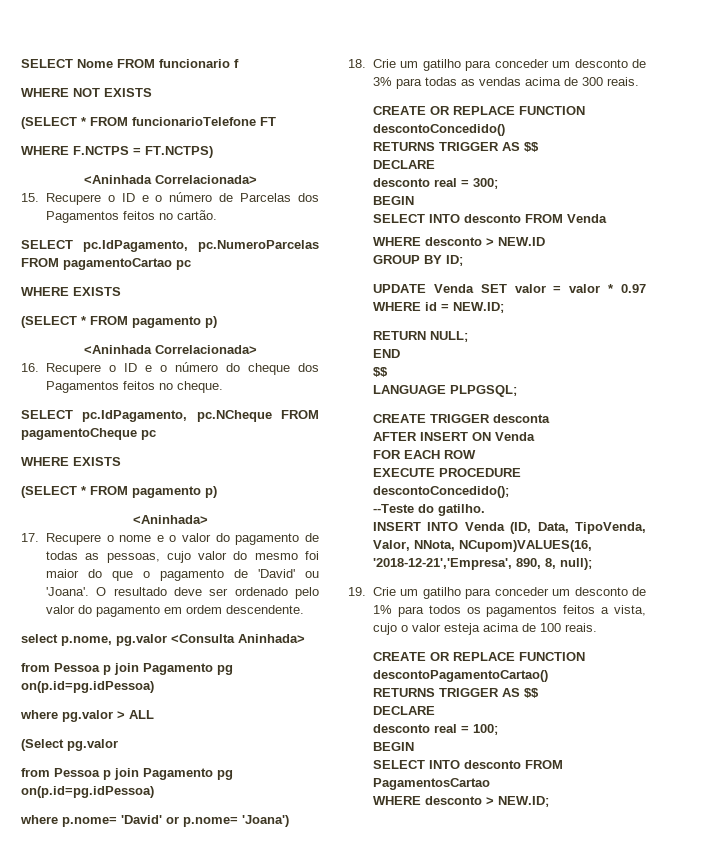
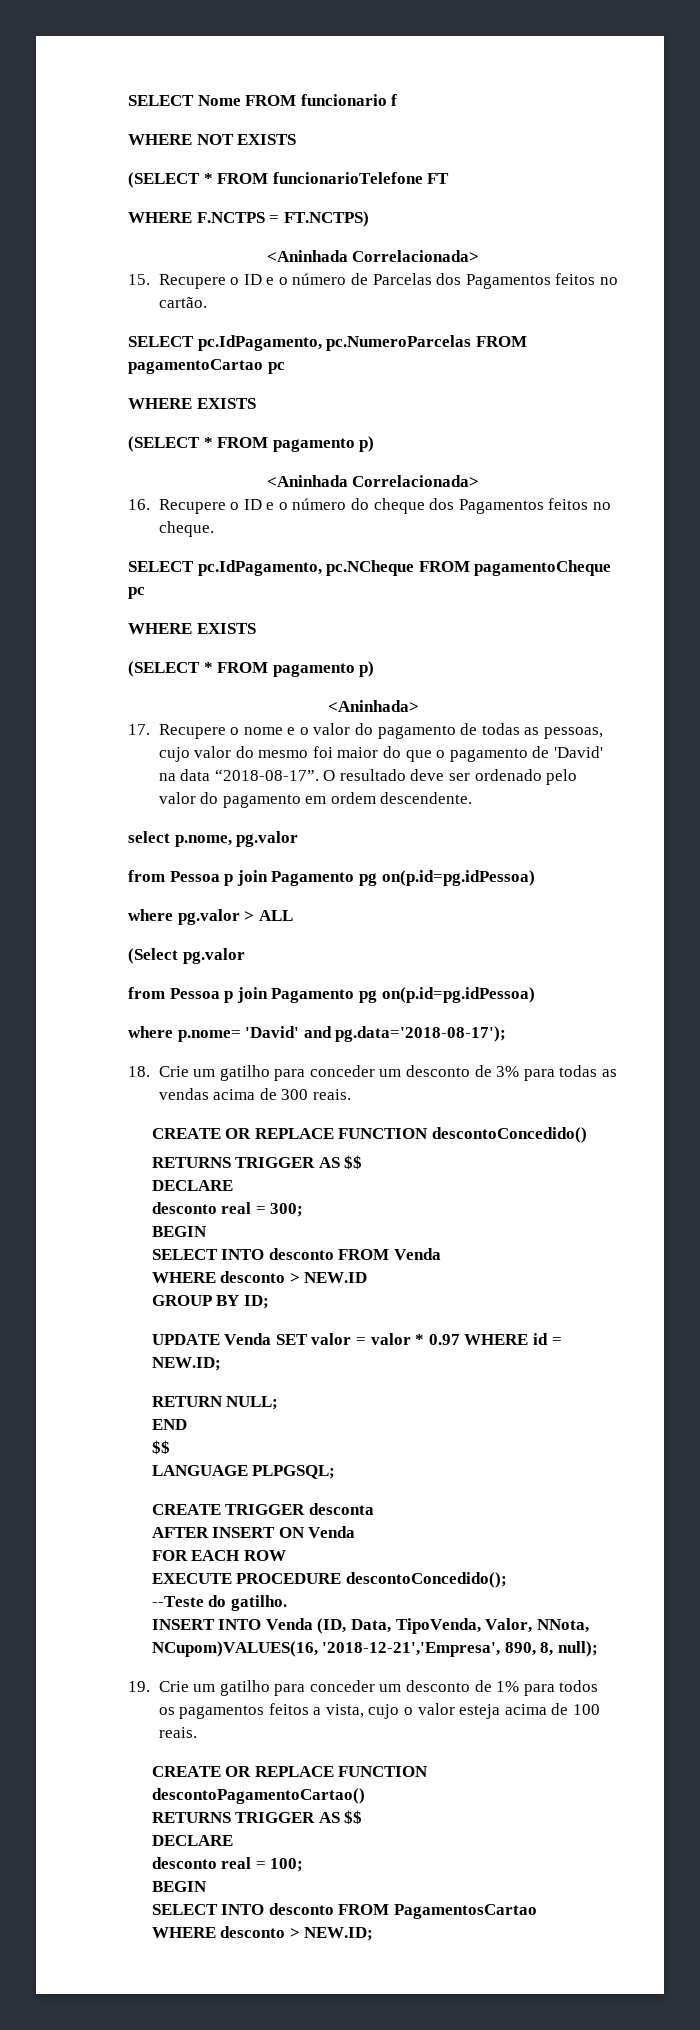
[304,571,319,578] [45,587,89,596] ou 'Joana'. -> [158,769,319,781] na data “2018-08-17”.
[171,634,305,643] <Consulta Aninhada> -> (299, 839) none
[166,815,289,827] or p.nome= 'Joana') -> [303,1026,507,1042] and pg.data='2018-08-17');

